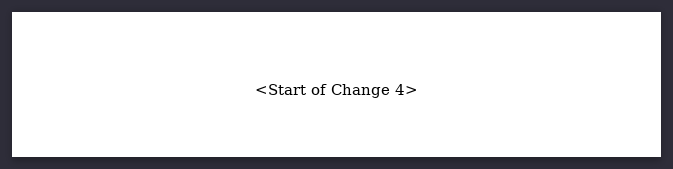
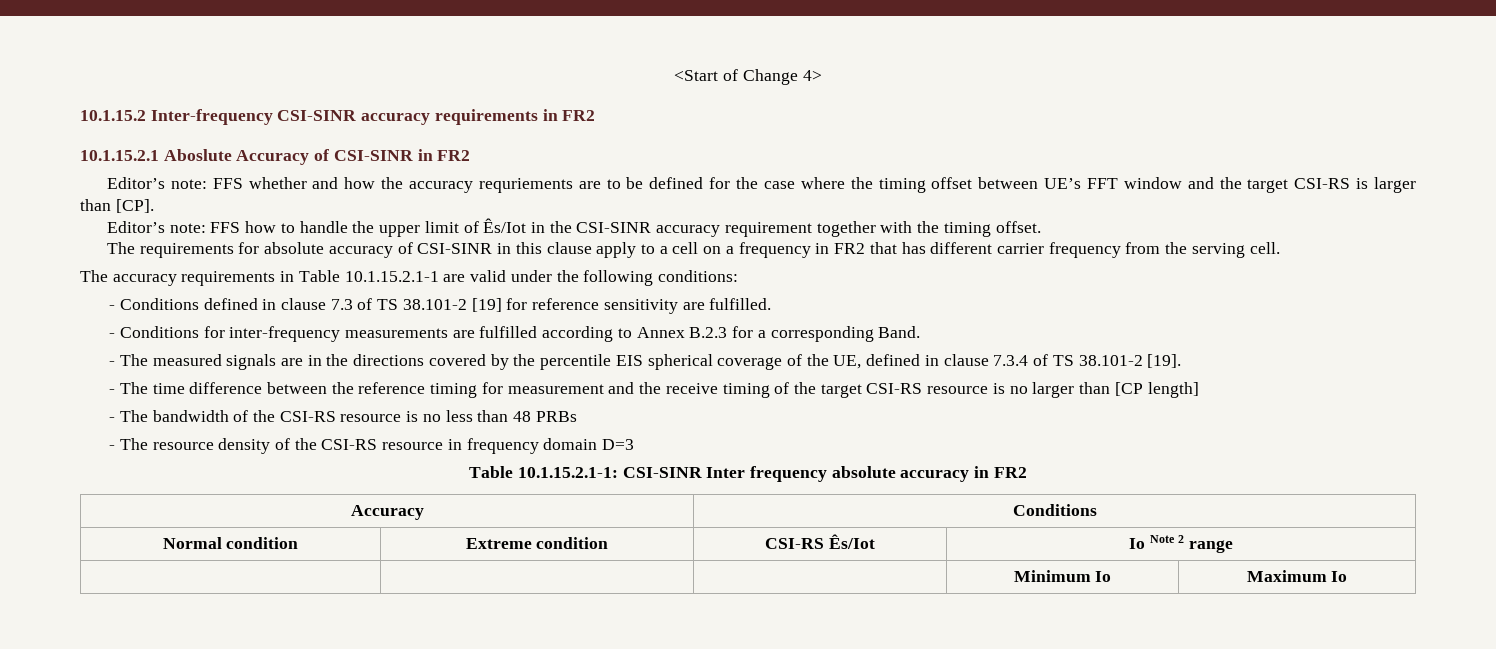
(418, 89) none -> [80,109,596,125] [80,149,471,165] [106,177,1416,193] [80,199,154,213] [106,218,1041,237] [106,242,1280,258] [80,270,738,286] [109,298,772,314] [109,326,921,342] [109,354,1182,370] [109,382,1199,398] [109,410,577,422] [109,438,635,454] [469,466,1027,482] [350,505,424,520] [1012,504,1097,516] [162,537,299,549] [465,537,609,549] [765,534,875,549] [1128,535,1234,553] [1013,570,1112,582] [1246,570,1348,582] // 10.1.15.2 Inter-frequency CSI-SINR accuracy requirements in FR2 // 10.1.15.2.1 Aboslute Accuracy of CSI-SINR in FR2 // Editor’s note: FFS whether and how the accuracy requriements are to be defined for the case where the timing offset between UE’s FFT window and the target CSI-RS is larger than [CP]. // Editor’s note: FFS how to handle the upper limit of Ês/Iot in the CSI-SINR accuracy requirement together with the timing offset. // The requirements for absolute accuracy of CSI-SINR in this clause apply to a cell on a frequency in FR2 that has different carrier frequency from the serving cell. // The accuracy requirements in Table 10.1.15.2.1-1 are valid under the following conditions: // - Conditions defined in clause 7.3 of TS 38.101-2 [19] for reference sensitivity are fulfilled. // - Conditions for inter-frequency measurements are fulfilled according to Annex B.2.3 for a corresponding Band. // - The measured signals are in the directions covered by the percentile EIS spherical coverage of the UE, defined in clause 7.3.4 of TS 38.101-2 [19]. // - The time difference between the reference timing for measurement and the receive timing of the target CSI-RS resource is no larger than [CP length] // - The bandwidth of the CSI-RS resource is no less than 48 PRBs // - The resource density of the CSI-RS resource in frequency domain D=3 // Table 10.1.15.2.1-1: CSI-SINR Inter frequency absolute accuracy in FR2 // Accuracy | Conditions // Normal condition | Extreme condition | CSI-RS Ês/Iot | Io Note 2 range // | | | Minimum Io | Maximum Io

